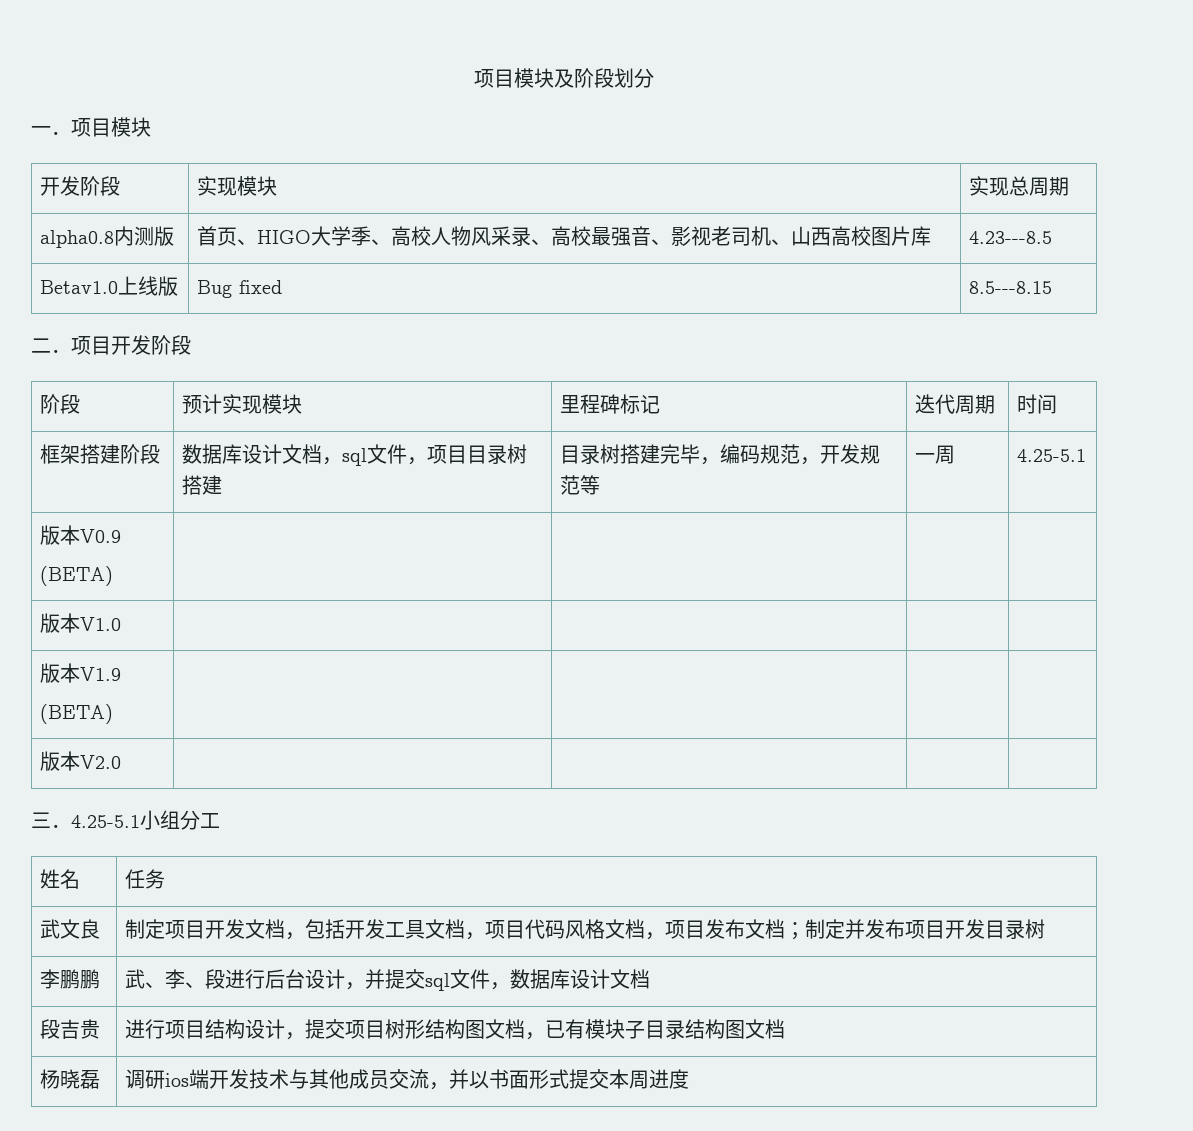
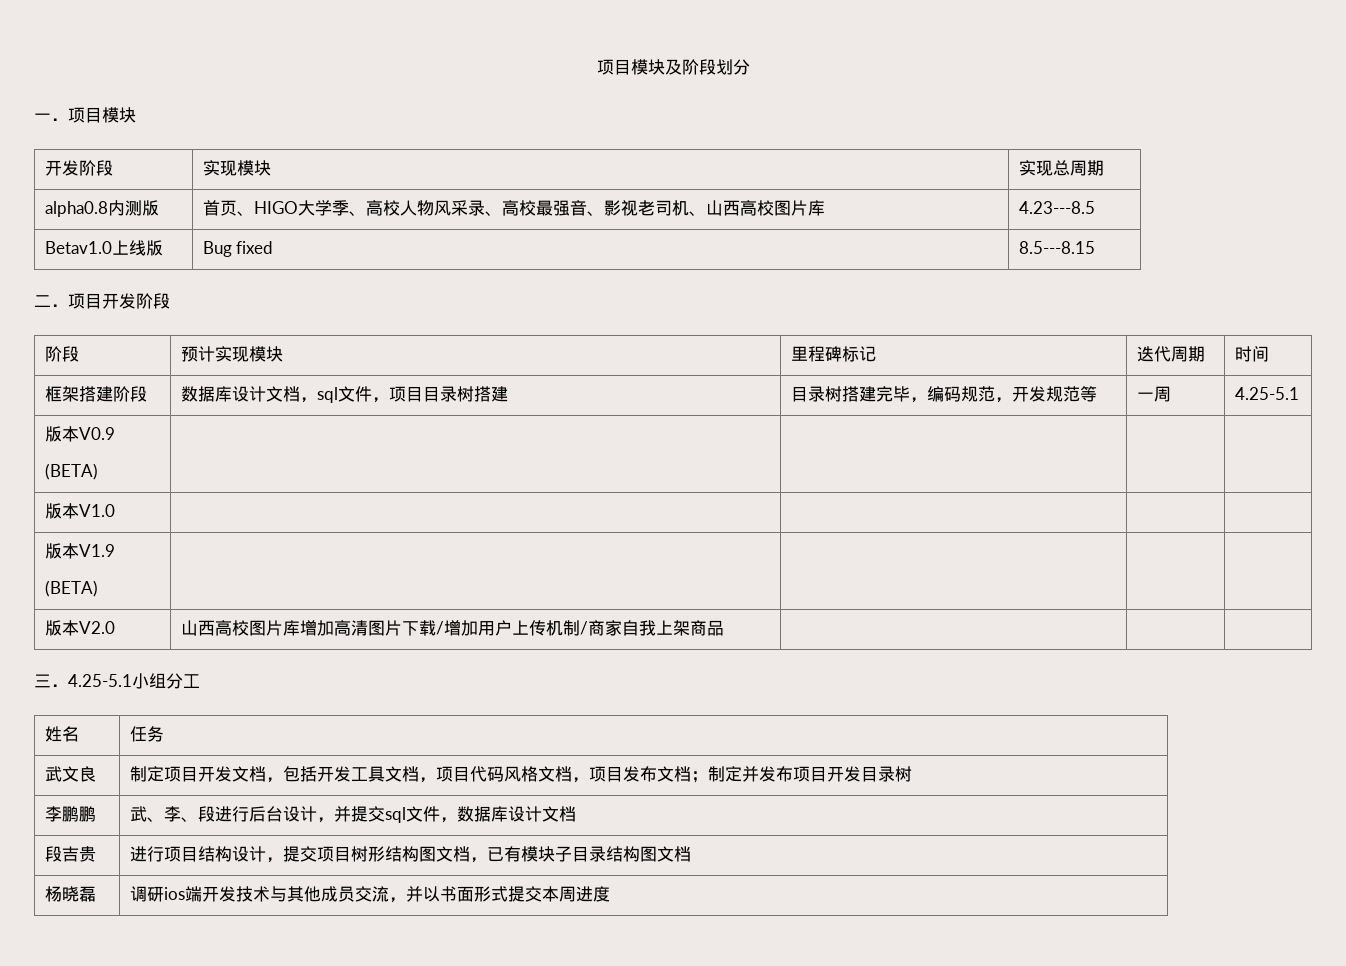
(121, 762) none -> [180,620,724,636] 山西高校图片库增加高清图片下载/增加用户上传机制/商家自我上架商品

